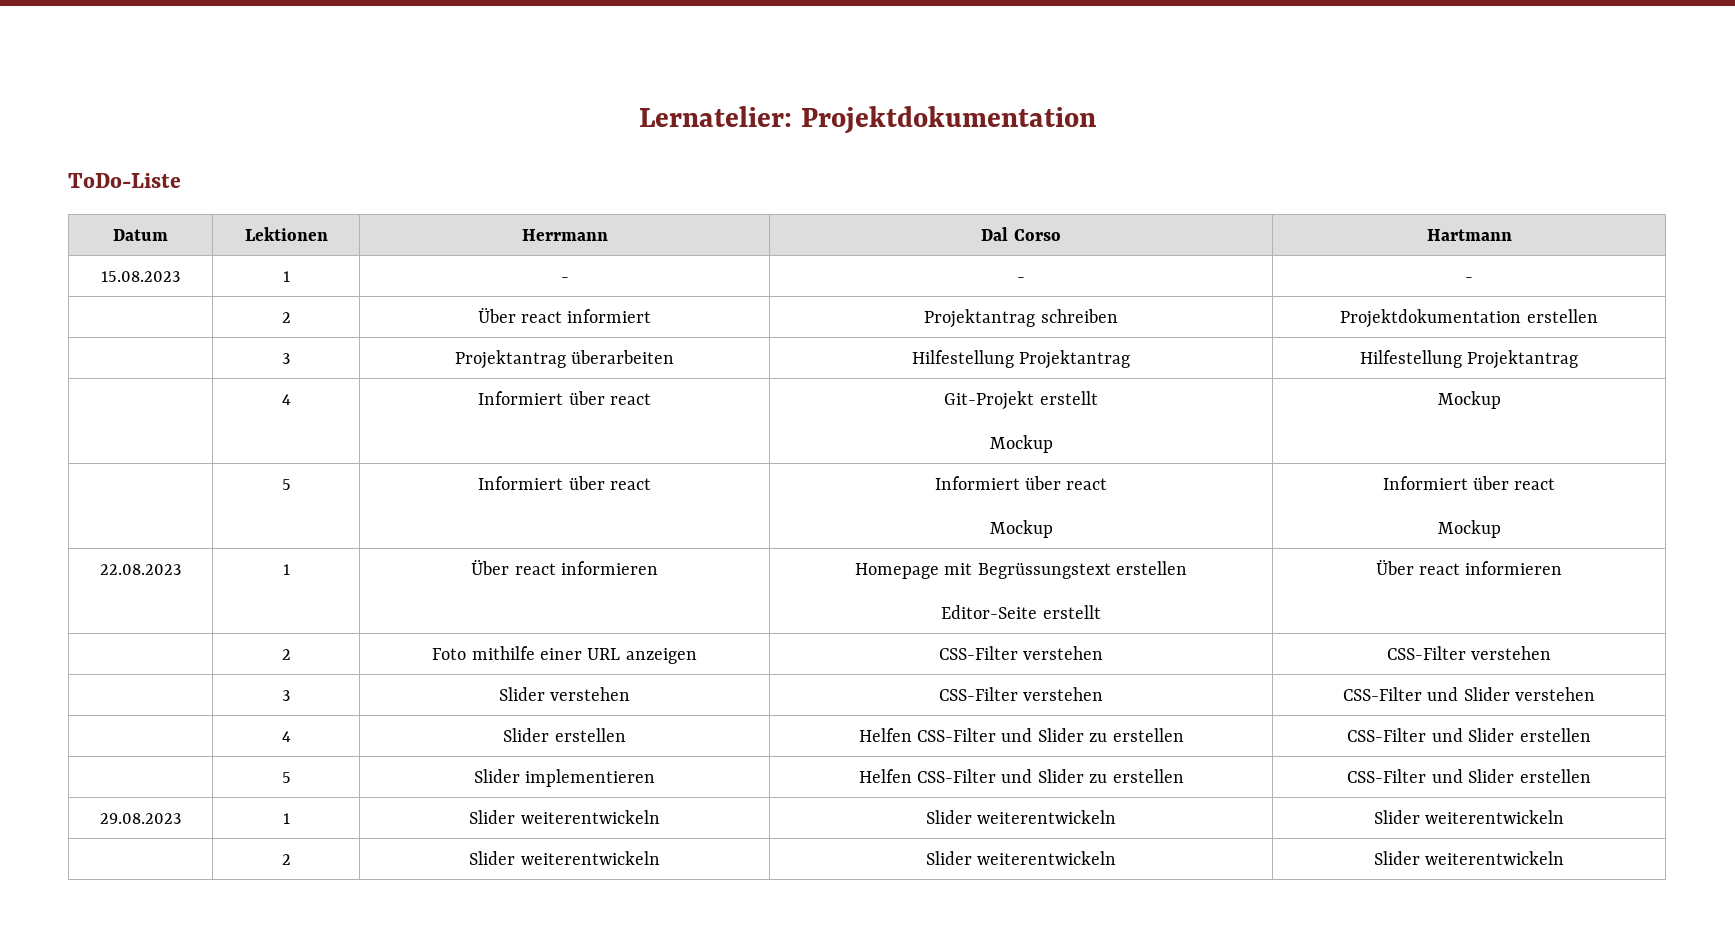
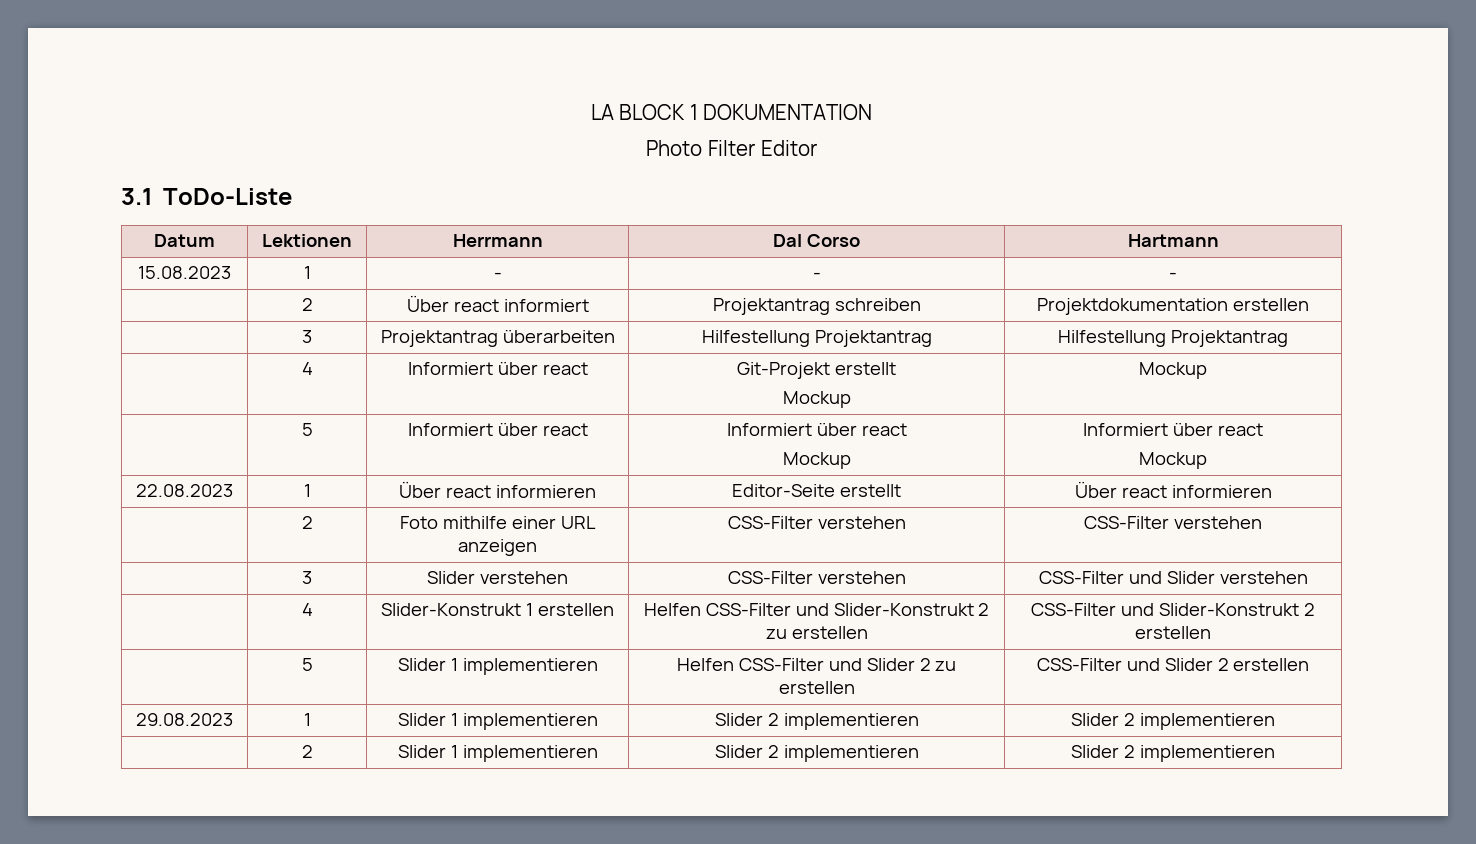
[639,106,1096,134] Lernatelier: Projektdokumentation // -> [590,104,873,120] [646,140,817,156] [121,188,153,205] LA BLOCK 1 DOKUMENTATION // Photo Filter Editor // 3.1
[854,561,1188,579] Homepage mit Begrüssungstext erstellen // -> (596, 491) none
[503,728,550,742] Slider -> [381,603,533,616] Slider-Konstrukt 1
[1037,728,1184,742] [1347,728,1591,742] [281,772,291,783] [473,769,656,787] [858,769,1184,783] [1347,769,1515,783] Slider zu erstellen | CSS-Filter und Slider erstellen // | 5 | Slider implementieren | Helfen CSS-Filter und Slider zu erstellen | CSS-Filter und Slider -> [833,603,990,616] [765,626,868,639] [1031,603,1315,616] [1135,626,1211,639] [301,658,313,671] [397,658,598,675] [676,658,957,671] [778,681,855,694] [1036,658,1229,671] Slider-Konstrukt 2 zu erstellen | CSS-Filter und Slider-Konstrukt 2 erstellen // | 5 | Slider 1 implementieren | Helfen CSS-Filter und Slider 2 zu erstellen | CSS-Filter und Slider 2
[520,810,660,824] [925,810,1117,824] [1373,810,1565,824] weiterentwickeln | Slider weiterentwickeln | Slider weiterentwickeln -> [450,713,598,730] [714,713,919,730] [1071,713,1275,730] 1 implementieren | Slider 2 implementieren | Slider 2 implementieren
[520,851,660,865] [925,851,1117,865] [1373,851,1565,865] weiterentwickeln | Slider weiterentwickeln | Slider weiterentwickeln -> [450,745,598,762] [714,745,919,762] [1071,745,1275,762] 1 implementieren | Slider 2 implementieren | Slider 2 implementieren

